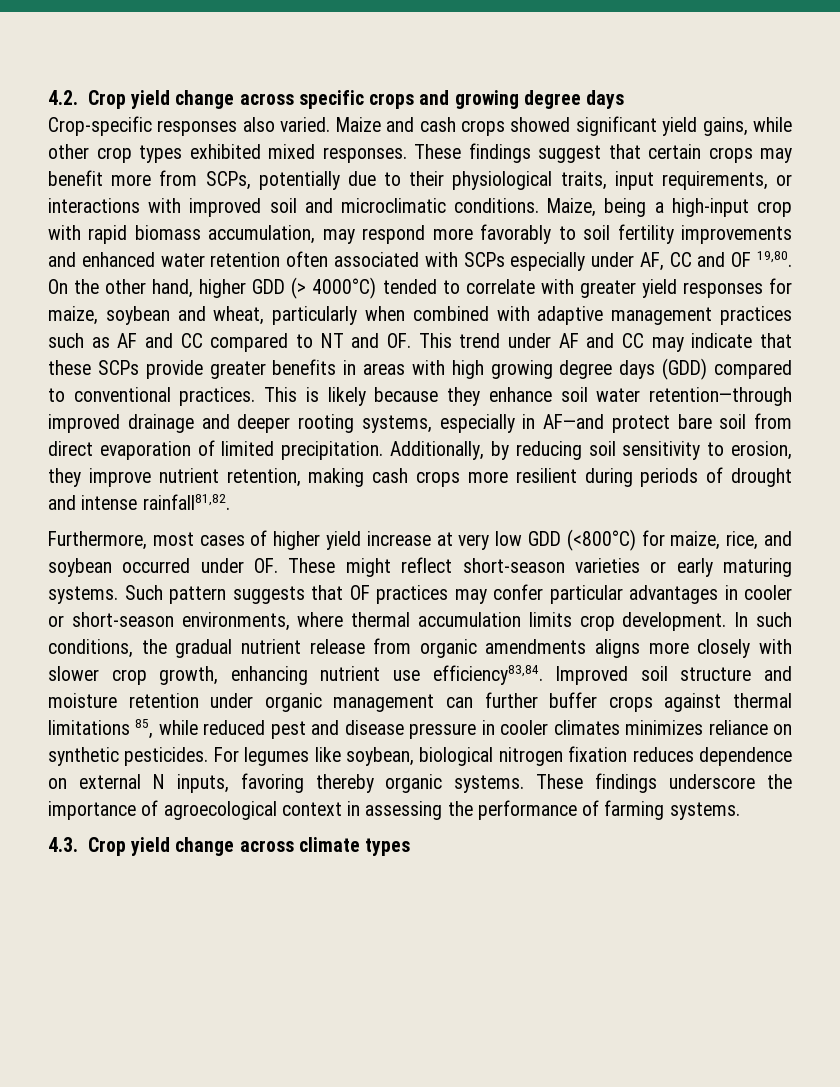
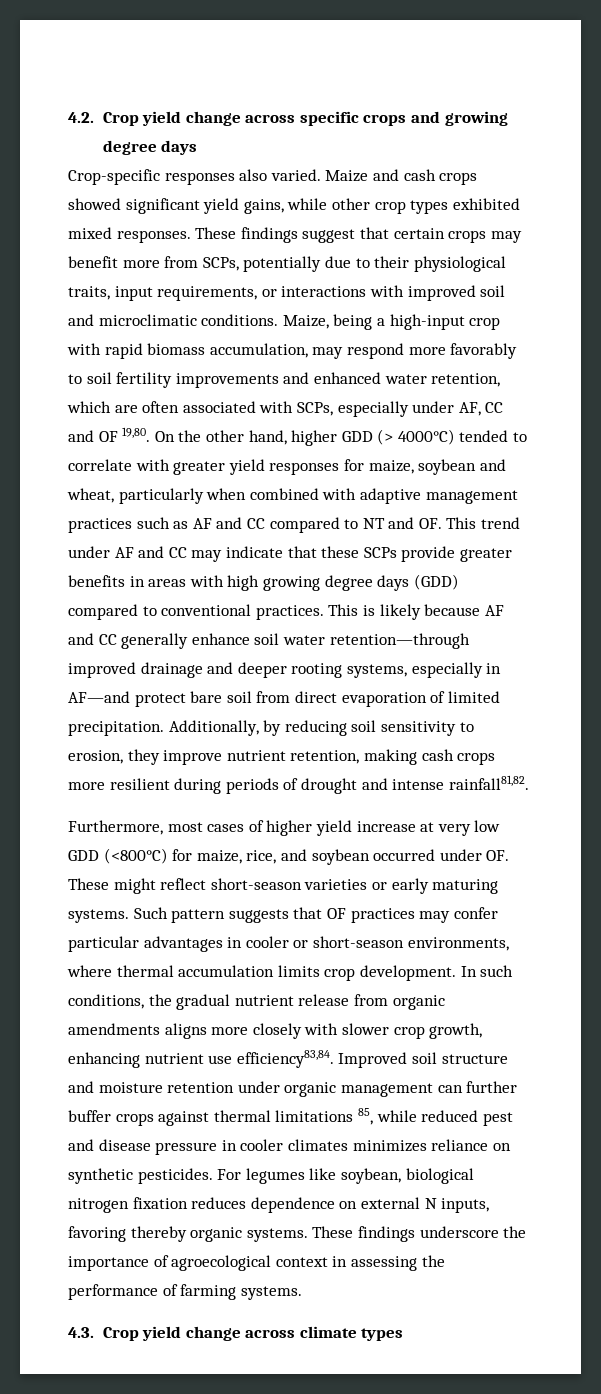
[210,252,281,267] retention -> [431,373,501,387] [67,401,138,413] retention, which are
[463,252,505,267] SCPs -> [296,402,333,416] SCPs,
[447,387,481,406] they -> [484,605,504,616] [68,633,189,649] AF and CC generally

